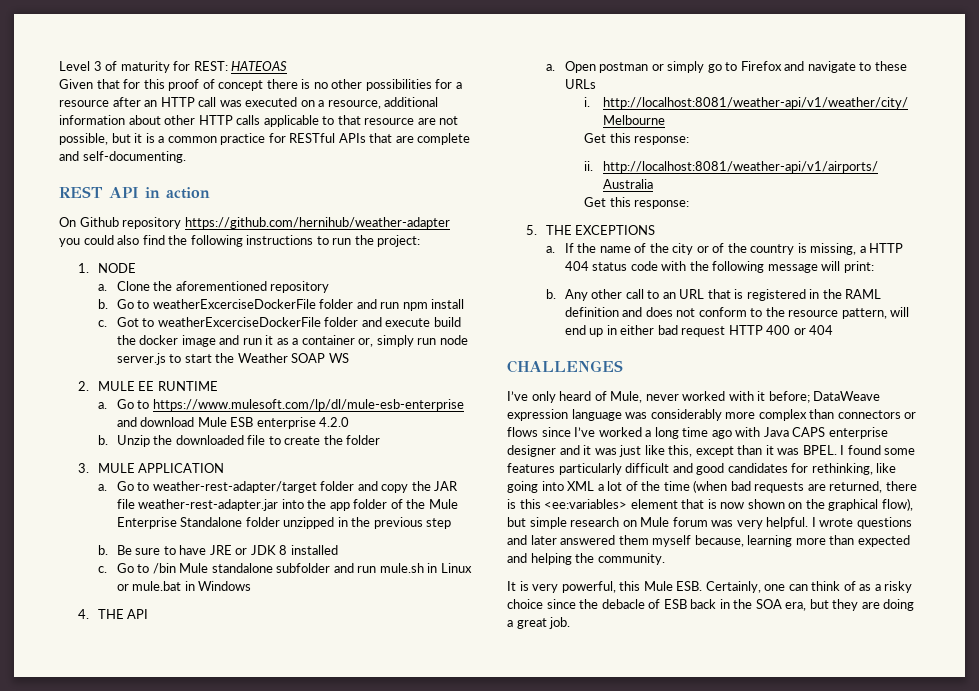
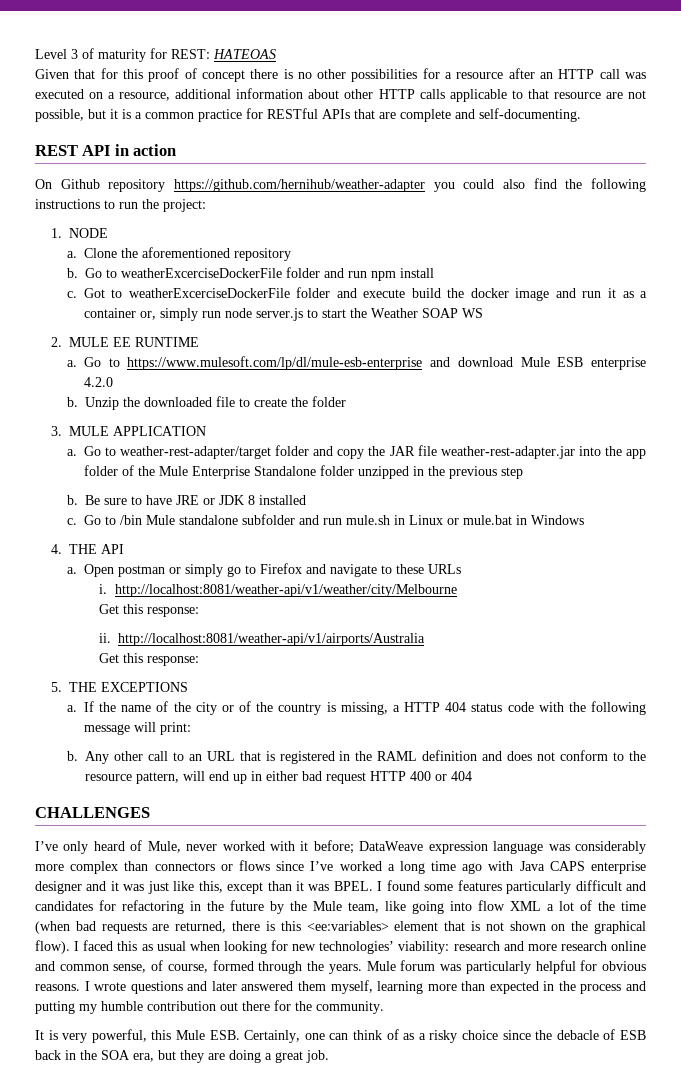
[696,463,725,475] good -> (647, 886) none
[811,463,873,475] rethinking, -> [122,900,379,914] refactoring in the future by the Mule team,
(564, 486) none -> [478,900,505,911] flow
[720,502,745,509] now -> [485,922,504,931] not
[881,498,913,511] [507,517,809,529] flow), but simple research on Mule forum was very helpful. -> [35,940,646,954] [35,960,647,974] [35,984,80,991] flow). I faced this as usual when looking for new technologies’ viability: research and more research online and common sense, of course, formed through the years. Mule forum was particularly helpful for obvious reasons.
[652,535,744,547] myself because, -> [330,980,373,994] myself,
[507,553,572,565] and helping -> [543,981,646,994] [35,1000,291,1014] in the process and putting my humble contribution out there for

